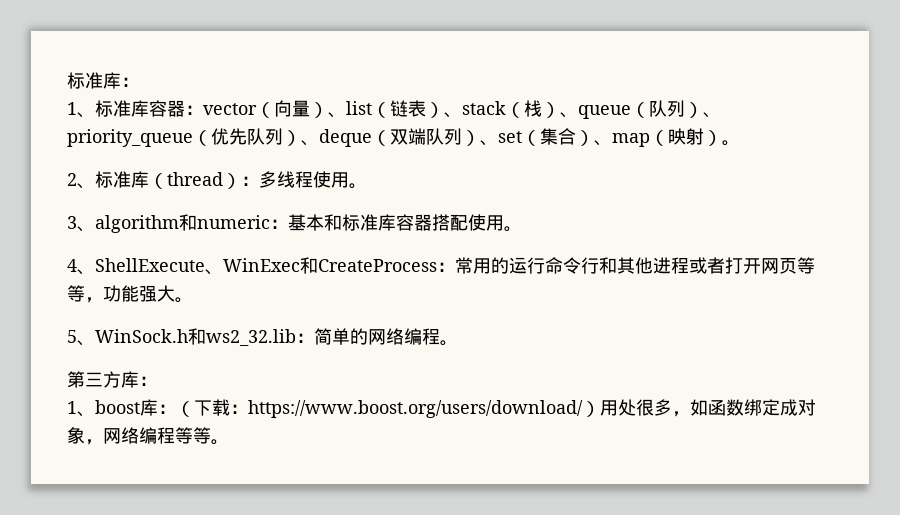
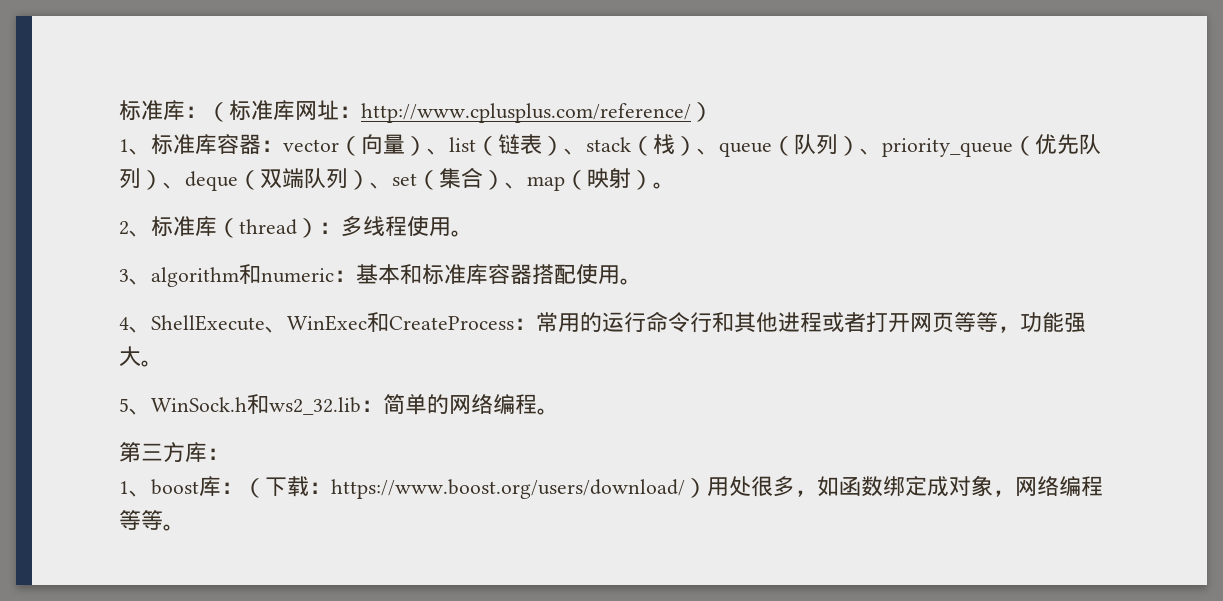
(139, 82) none -> [207,100,713,123] （标准库网址：http://www.cplusplus.com/reference/）

